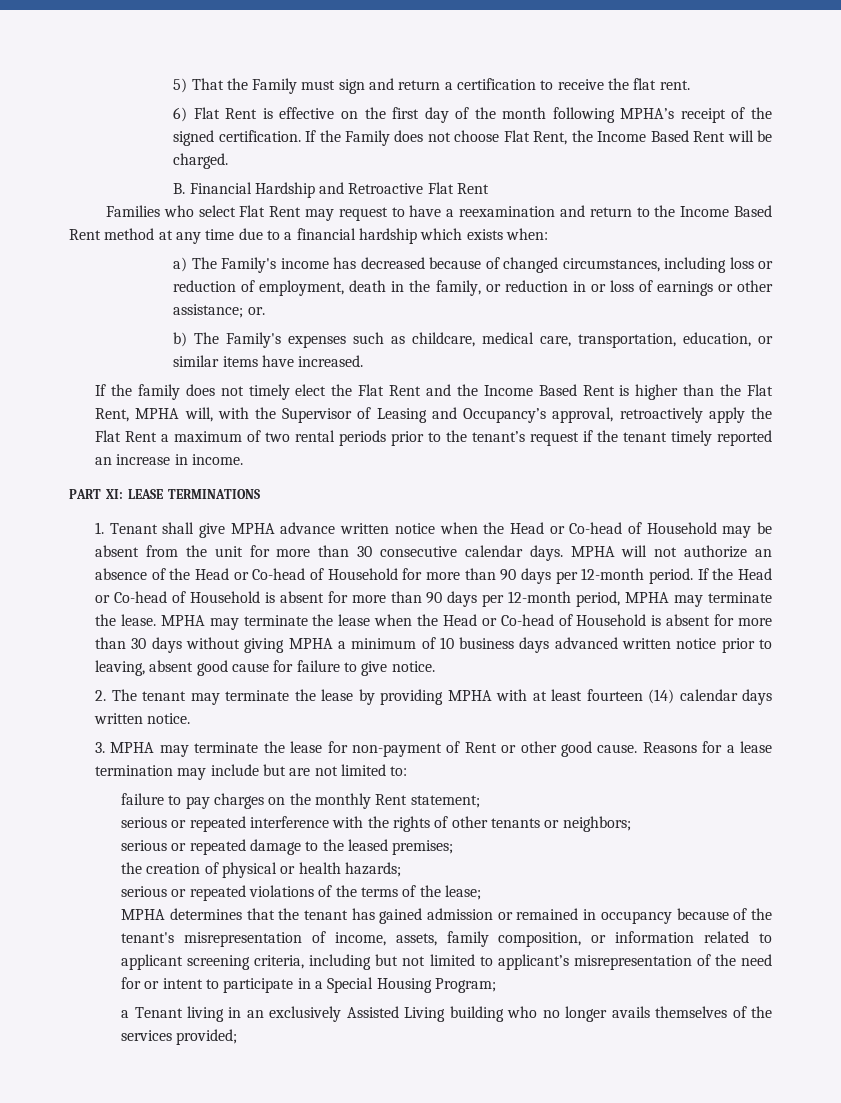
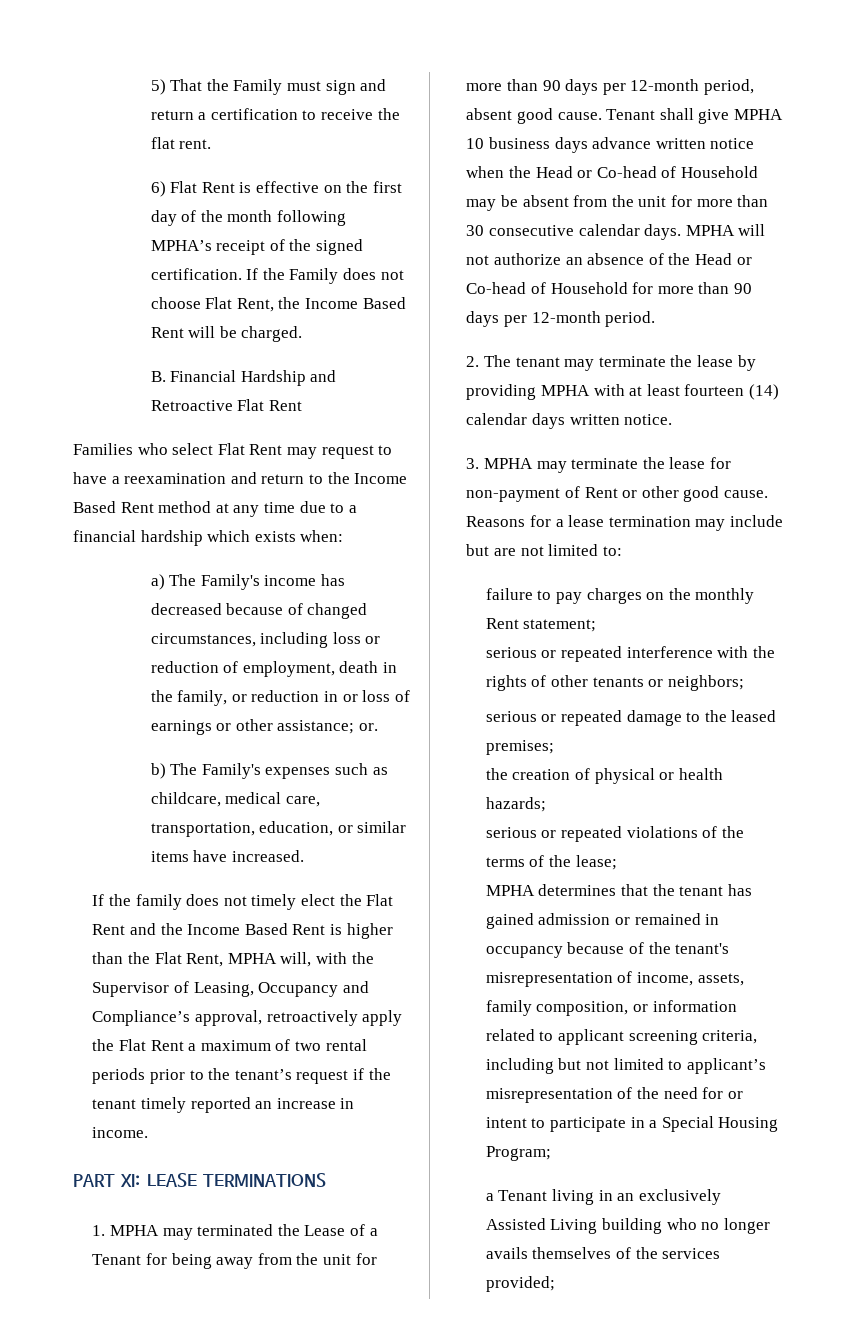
[376,407,547,423] Leasing and Occupancy’s -> [193,981,369,997] [92,1010,191,1026] Leasing, Occupancy and Compliance’s
(105, 528) none -> [109,1224,378,1240] [92,1253,377,1269] [466,79,754,95] [466,108,602,124] MPHA may terminated the Lease of a Tenant for being away from the unit for more than 90 days per 12-month period, absent good cause.
(275, 528) none -> [466,137,588,153] 10 business days
[697,568,772,580] [95,591,773,607] [95,614,772,630] [95,637,773,653] [95,660,435,676] If the Head or Co-head of Household is absent for more than 90 days per 12-month period, MPHA may terminate the lease. MPHA may terminate the lease when the Head or Co-head of Household is absent for more than 30 days without giving MPHA a minimum of 10 business days advanced written notice prior to leaving, absent good cause for failure to give notice. -> (656, 319) none

